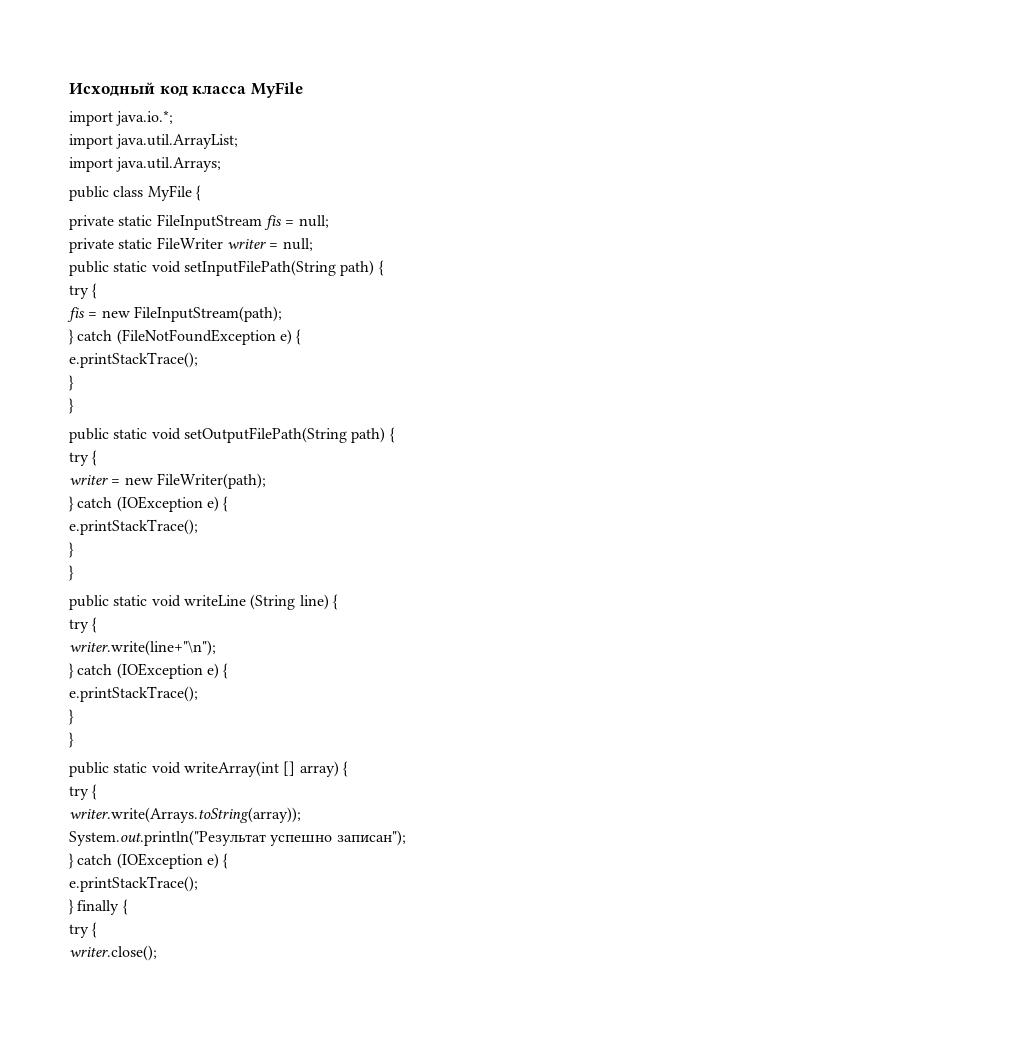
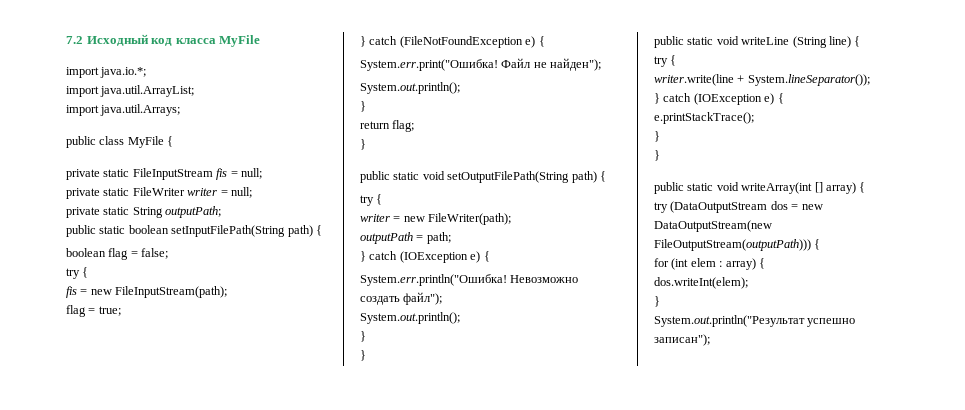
(69, 89) none -> [66,36,83,44] 7.2
[69,261,181,276] // public static void -> [66,206,222,218] [66,225,169,237] // private static String outputPath; // public static boolean
(384, 268) none -> [66,248,169,260] // boolean flag = false;
(282, 314) none -> [66,305,121,317] // flag = true;
[69,352,198,368] [69,375,74,391] e.printStackTrace(); // } -> [360,58,602,71] [360,82,460,94] [360,101,366,112] [360,120,415,132] System.err.print("Ошибка! Файл не найден"); // System.out.println(); // } // return flag;
[69,496,229,512] [69,519,198,535] // } catch (IOException e) { // e.printStackTrace(); -> [360,232,451,244] [360,251,490,263] [360,274,579,286] [360,292,443,305] [360,312,460,324] // outputPath = path; // } catch (IOException e) { // System.err.println("Ошибка! Невозможно создать файл"); // System.out.println();
[69,640,216,656] writer.write(line+"\n"); -> [654,74,870,86] writer.write(line + System.lineSeparator());
[92,784,98,800] [69,807,301,823] [69,830,406,846] [69,853,229,869] [69,876,198,892] [69,899,128,915] [69,922,98,938] [69,945,157,961] { // writer.write(Arrays.toString(array)); // System.out.println("Результат успешно записан"); // } catch (IOException e) { // e.printStackTrace(); // } finally { // try { // writer.close(); -> [670,201,823,213] [654,220,772,232] [654,239,821,251] [654,258,765,270] [654,277,748,289] [654,296,660,307] [654,315,856,327] [654,334,710,346] (DataOutputStream dos = new DataOutputStream(new FileOutputStream(outputPath))) { // for (int elem : array) { // dos.writeInt(elem); // } // System.out.println("Результат успешно записан");

